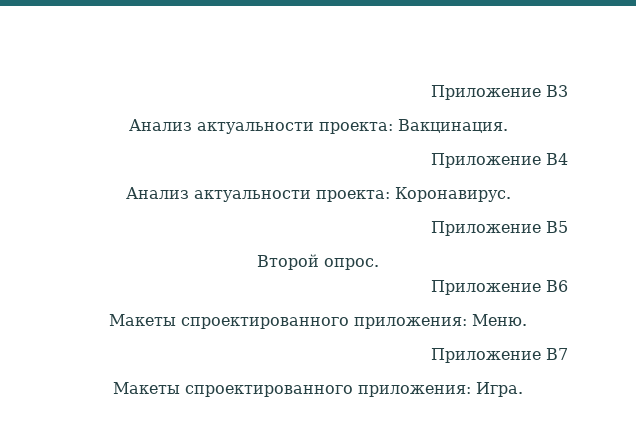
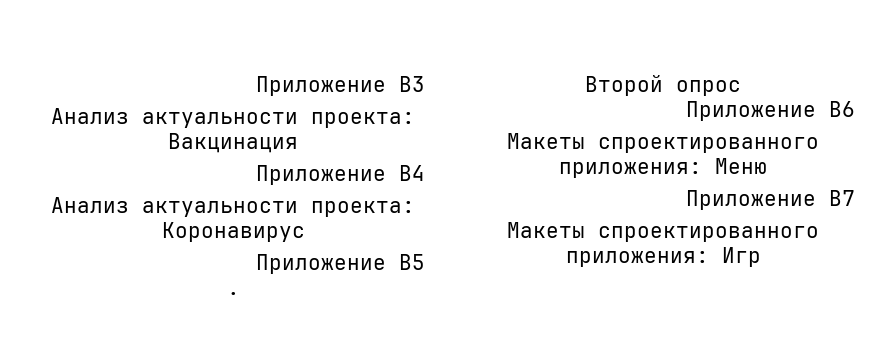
[397,119,508,133] Вакцинация. -> [168,133,298,153] Вакцинация
[394,187,511,202] Коронавирус. -> [161,222,305,242] Коронавирус
(568, 227) none -> [226,292,240,295] // .
[324,258,379,270] опрос. -> [676,80,741,96] опрос
[472,314,527,326] Меню. -> [715,158,767,174] Меню
[476,382,523,397] Игра. -> [721,247,761,267] Игр

